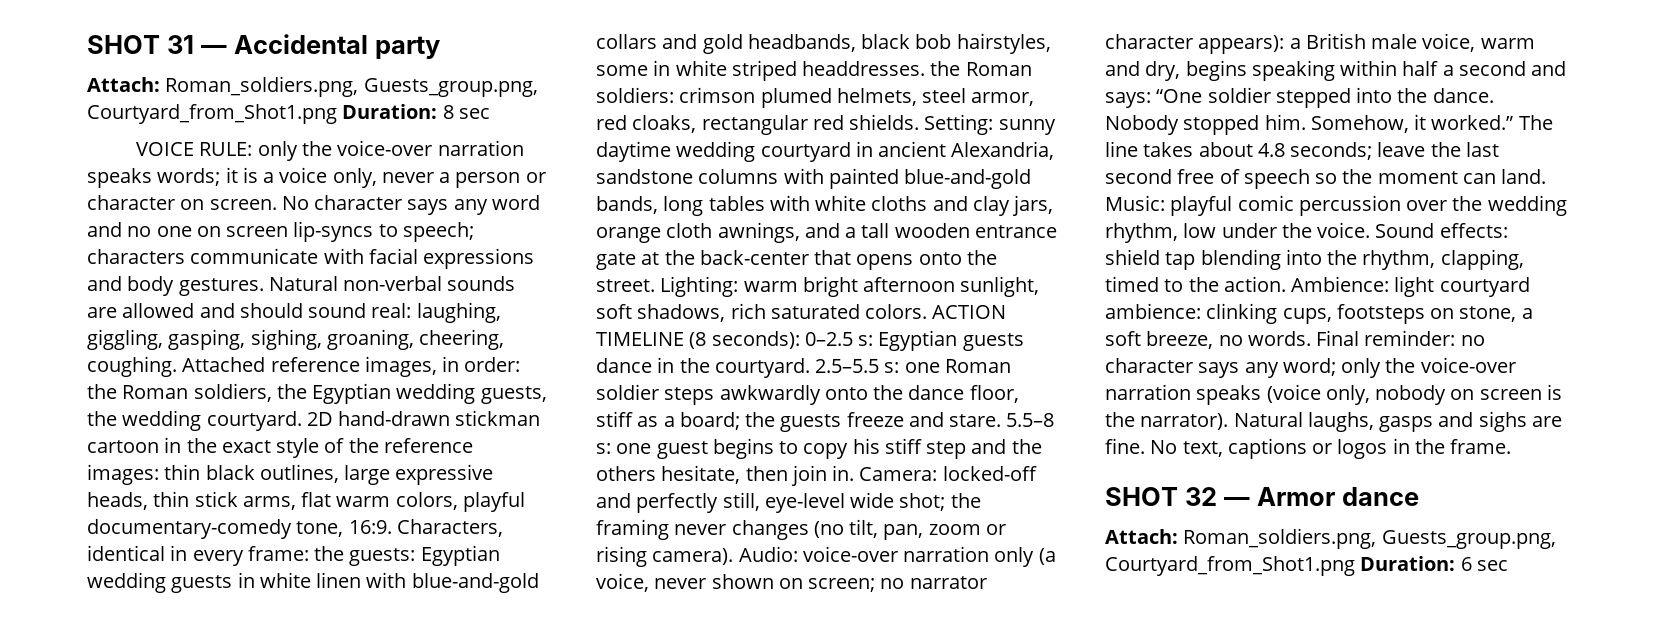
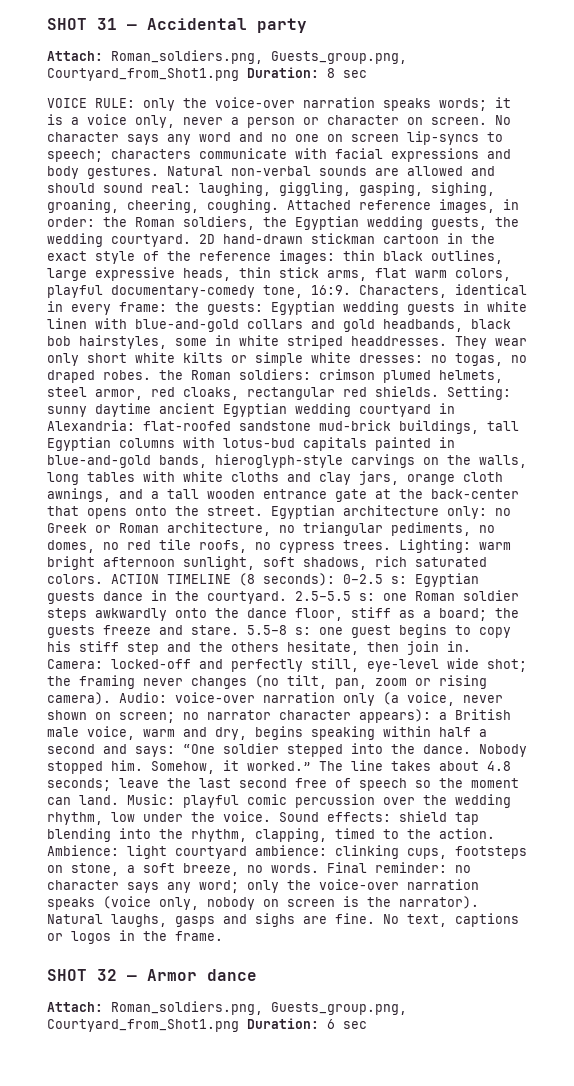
(926, 68) none -> [455,336,527,349] [47,352,527,366] [47,370,151,383] They wear only short white kilts or simple white dresses: no togas, no draped robes.
(671, 151) none -> [159,403,287,417] ancient Egyptian
[878,141,1055,160] [596,168,1032,189] [596,196,658,214] ancient Alexandria, sandstone columns with painted blue-and-gold bands, -> [47,420,519,434] [47,437,455,451] [47,454,527,468] Alexandria: flat-roofed sandstone mud-brick buildings, tall Egyptian columns with lotus-bud capitals painted in blue-and-gold bands, hieroglyph-style carvings on the walls,
(655, 285) none -> [271,505,511,519] [47,522,495,536] [47,539,391,553] Egyptian architecture only: no Greek or Roman architecture, no triangular pediments, no domes, no red tile roofs, no cypress trees.

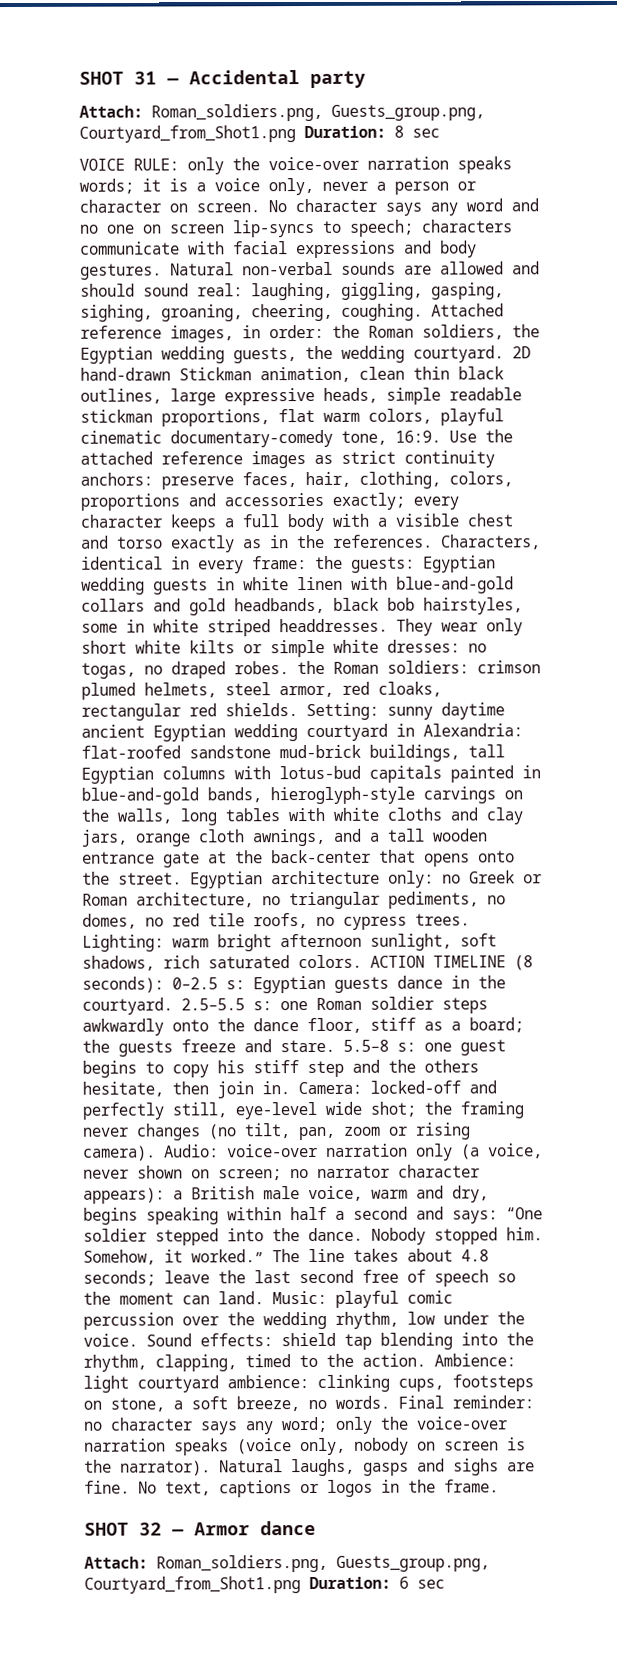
[311,233,495,244] [47,250,335,264] stickman cartoon in the exact style of the reference images: -> [179,366,405,383] Stickman animation, clean
[239,267,367,281] thin stick arms, -> [386,387,522,405] [80,409,270,427] simple readable stickman proportions,
(103, 291) none -> [80,430,162,444] cinematic
(351, 290) none -> [449,429,513,443] [80,450,495,469] [80,471,513,490] [80,492,459,511] [80,513,513,532] [81,534,433,553] Use the attached reference images as strict continuity anchors: preserve faces, hair, clothing, colors, proportions and accessories exactly; every character keeps a full body with a visible chest and torso exactly as in the references.

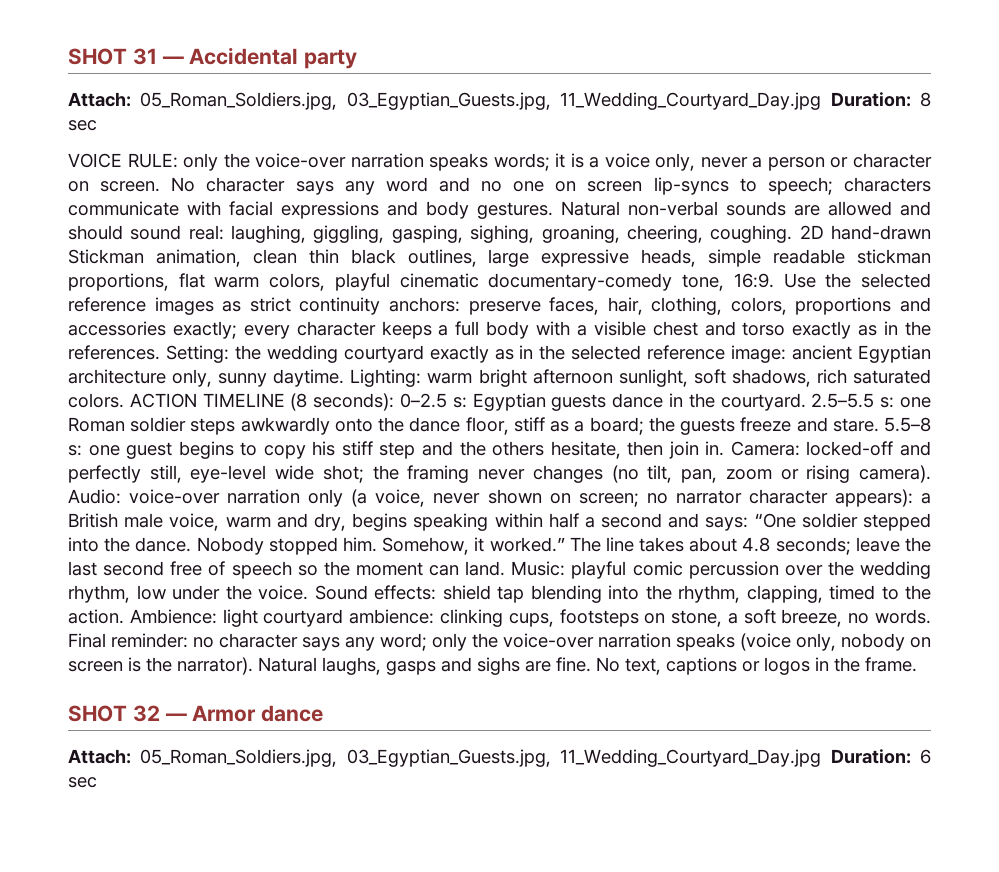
[151,103,485,122] [79,125,296,143] Roman_soldiers.png, Guests_group.png, Courtyard_from_Shot1.png -> [140,92,822,110] 05_Roman_Soldiers.jpg, 03_Egyptian_Guests.jpg, 11_Wedding_Courtyard_Day.jpg
[431,303,504,317] [80,324,540,343] [80,345,504,364] Attached reference images, in order: the Roman soldiers, the Egyptian wedding guests, the wedding courtyard. -> (793, 234) none
[80,451,153,465] attached -> [861,273,932,288] selected
[441,534,541,550] [81,555,496,574] [81,576,514,595] [81,597,523,616] [81,618,523,637] [81,639,487,658] [81,660,541,679] [81,681,442,700] [81,702,505,721] [81,723,523,742] [81,744,505,762] [81,765,541,784] [81,786,523,805] [81,807,523,826] [81,828,488,847] [82,849,515,868] [82,870,542,889] [82,891,506,910] [82,913,470,930] Characters, identical in every frame: the guests: Egyptian wedding guests in white linen with blue-and-gold collars and gold headbands, black bob hairstyles, some in white striped headdresses. They wear only short white kilts or simple white dresses: no togas, no draped robes. the Roman soldiers: crimson plumed helmets, steel armor, red cloaks, rectangular red shields. Setting: sunny daytime ancient Egyptian wedding courtyard in Alexandria: flat-roofed sandstone mud-brick buildings, tall Egyptian columns with lotus-bud capitals painted in blue-and-gold bands, hieroglyph-style carvings on the walls, long tables with white cloths and clay jars, orange cloth awnings, and a tall wooden entrance gate at the back-center that opens onto the street. Egyptian architecture only: no Greek or Roman architecture, no triangular pediments, no domes, no red tile roofs, no cypress trees. -> [165,345,931,363] [68,369,345,387] Setting: the wedding courtyard exactly as in the selected reference image: ancient Egyptian architecture only, sunny daytime.
[156,1554,490,1573] [84,1576,301,1594] Roman_soldiers.png, Guests_group.png, Courtyard_from_Shot1.png -> [140,749,822,767] 05_Roman_Soldiers.jpg, 03_Egyptian_Guests.jpg, 11_Wedding_Courtyard_Day.jpg

